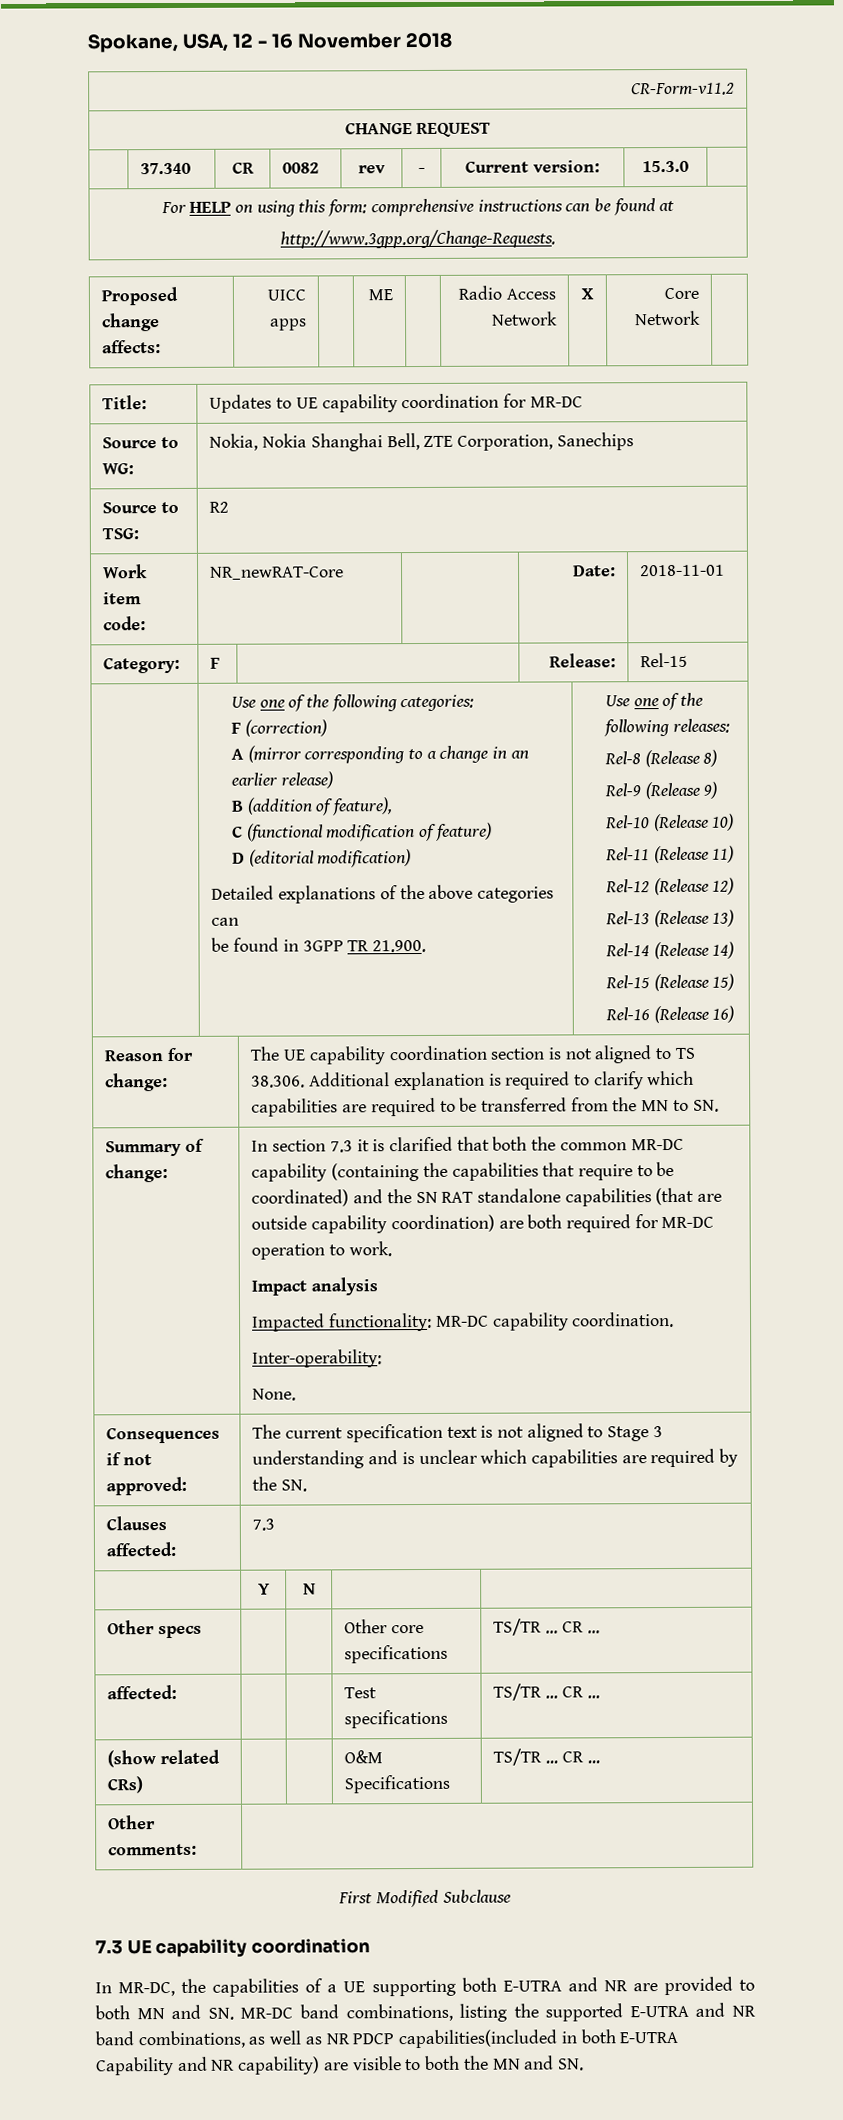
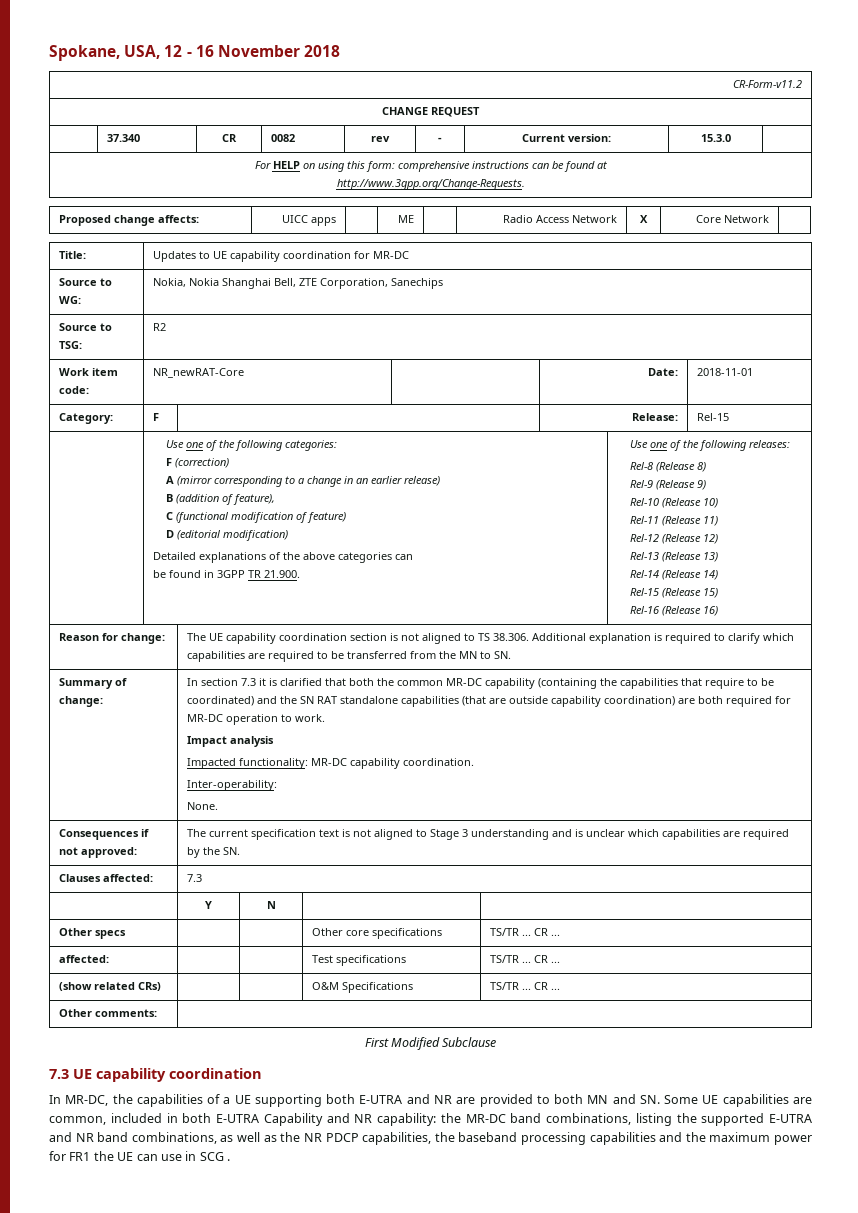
(234, 2013) none -> [664,1094,812,1107] [49,1113,461,1126] Some UE capabilities are common, included in both E-UTRA Capability and NR capability: the
(322, 2040) none -> [280,1132,301,1142] the
[398,2029,679,2049] [96,2055,584,2076] capabilities(included in both E-UTRA Capability and NR capability) are visible to both the MN and SN. -> [362,1132,812,1145] [49,1151,230,1161] capabilities, the baseband processing capabilities and the maximum power for FR1 the UE can use in SCG .

